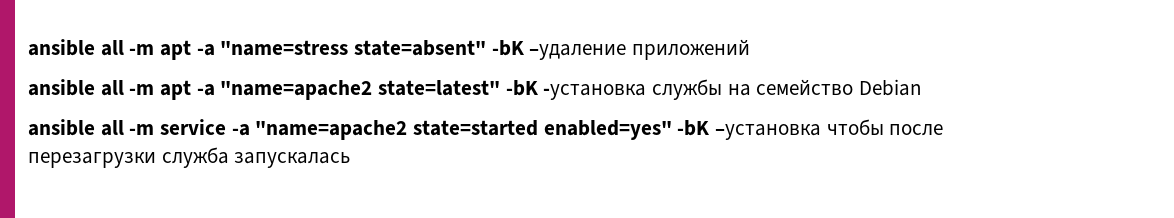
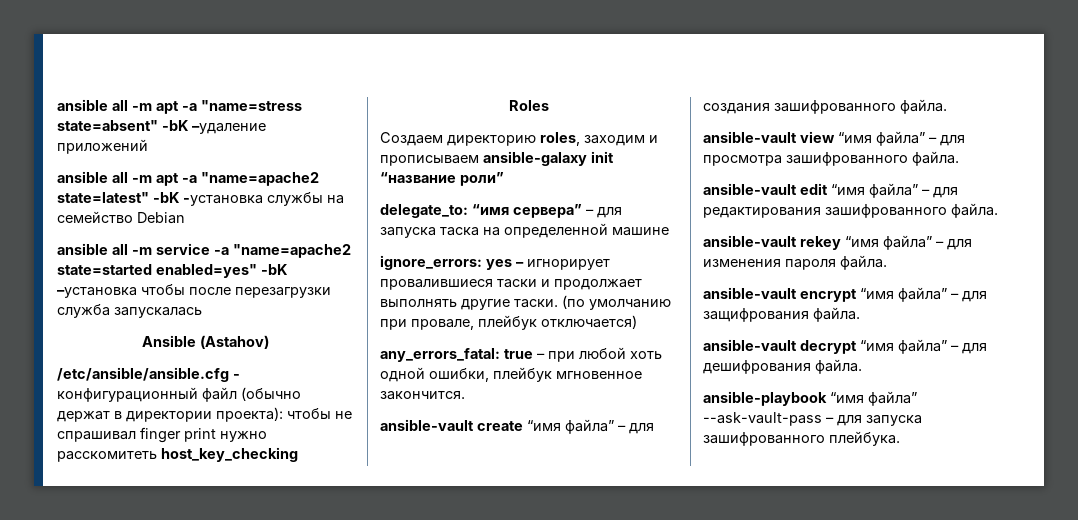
(351, 160) none -> [142,335,269,349] [57,367,240,382] [57,387,301,402] [57,407,352,422] [57,427,267,443] [57,447,298,462] [508,100,549,111] [380,132,658,146] [380,151,614,166] [380,172,504,186] [380,204,622,218] [380,223,669,238] [380,255,610,270] [380,279,642,290] [380,295,671,310] [380,315,637,330] [380,347,662,362] [380,367,642,382] [380,391,465,400] [380,419,654,434] [703,99,947,114] [703,131,965,146] [703,151,959,166] [703,183,958,198] [703,203,998,218] [703,235,972,250] [703,255,887,270] [703,287,987,302] [703,307,860,322] [703,339,987,354] [703,359,862,374] [703,391,917,406] [703,412,922,426] [703,431,900,446] // Ansible (Astahov) // /etc/ansible/ansible.cfg - конфигурационный файл (обычно держат в директории проекта): чтобы не спрашивал finger print нужно расскомитеть host_key_checking // Roles // Создаем директорию roles, заходим и прописываем ansible-galaxy init “название роли” // delegate_to: “имя сервера” – для запуска таска на определенной машине // ignore_errors: yes – игнорирует провалившиеся таски и продолжает выполнять другие таски. (по умолчанию при провале, плейбук отключается) // any_errors_fatal: true – при любой хоть одной ошибки, плейбук мгновенное закончится. // ansible-vault create “имя файла” – для создания зашифрованного файла. // ansible-vault view “имя файла” – для просмотра зашифрованного файла. // ansible-vault edit “имя файла” – для редактирования зашифрованного файла. // ansible-vault rekey “имя файла” – для изменения пароля файла. // ansible-vault encrypt “имя файла” – для защифрования файла. // ansible-vault decrypt “имя файла” – для дешифрования файла. // ansible-playbook “имя файла” --ask-vault-pass – для запуска зашифрованного плейбука.

